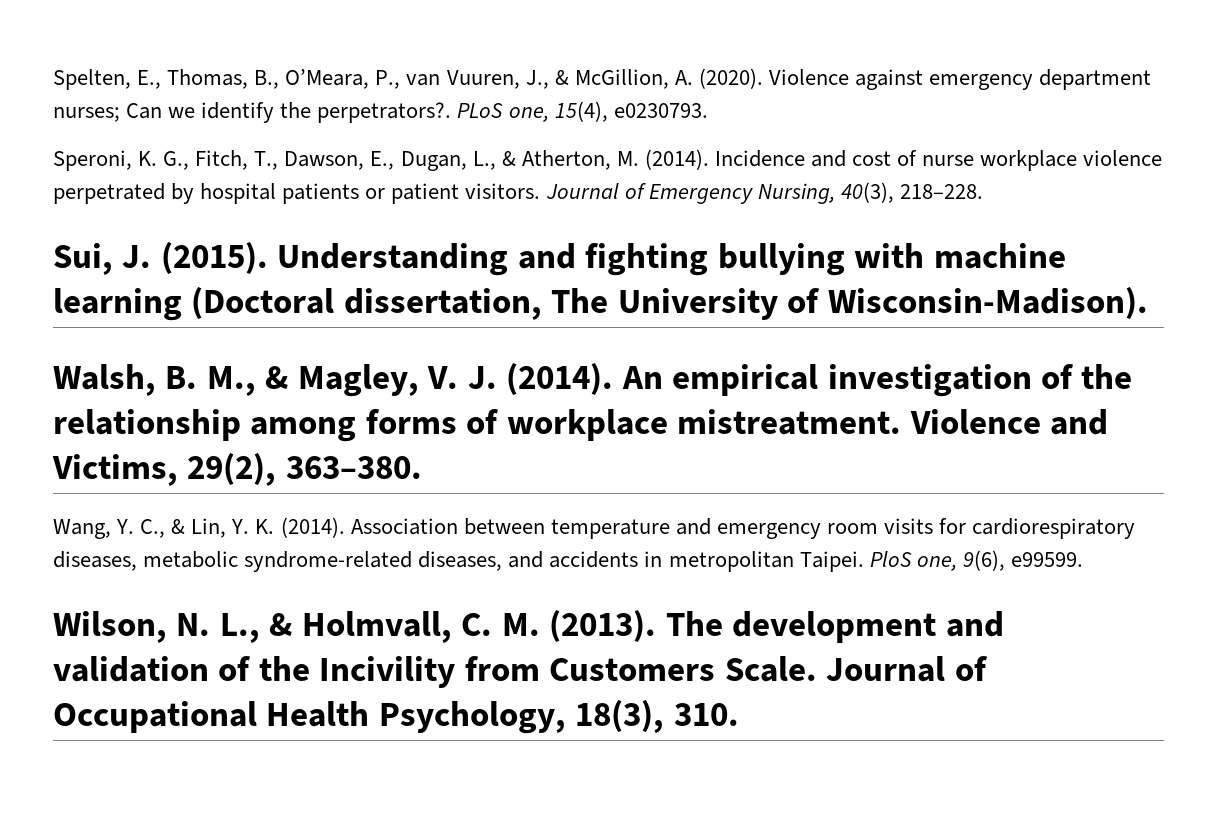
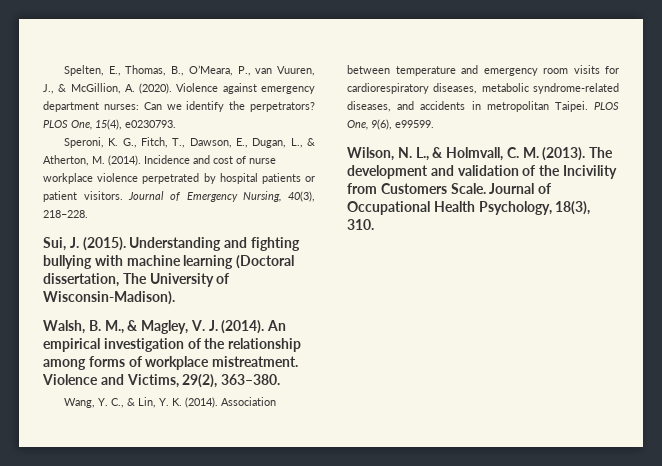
[53,107,120,122] nurses; -> [103,104,139,110] nurses:
[317,102,549,123] perpetrators?. PLoS one, -> [250,102,315,112] [43,120,92,130] perpetrators? PLOS One,
[869,551,957,571] PloS one, -> [594,102,619,110] [347,120,368,130] PLOS One,

